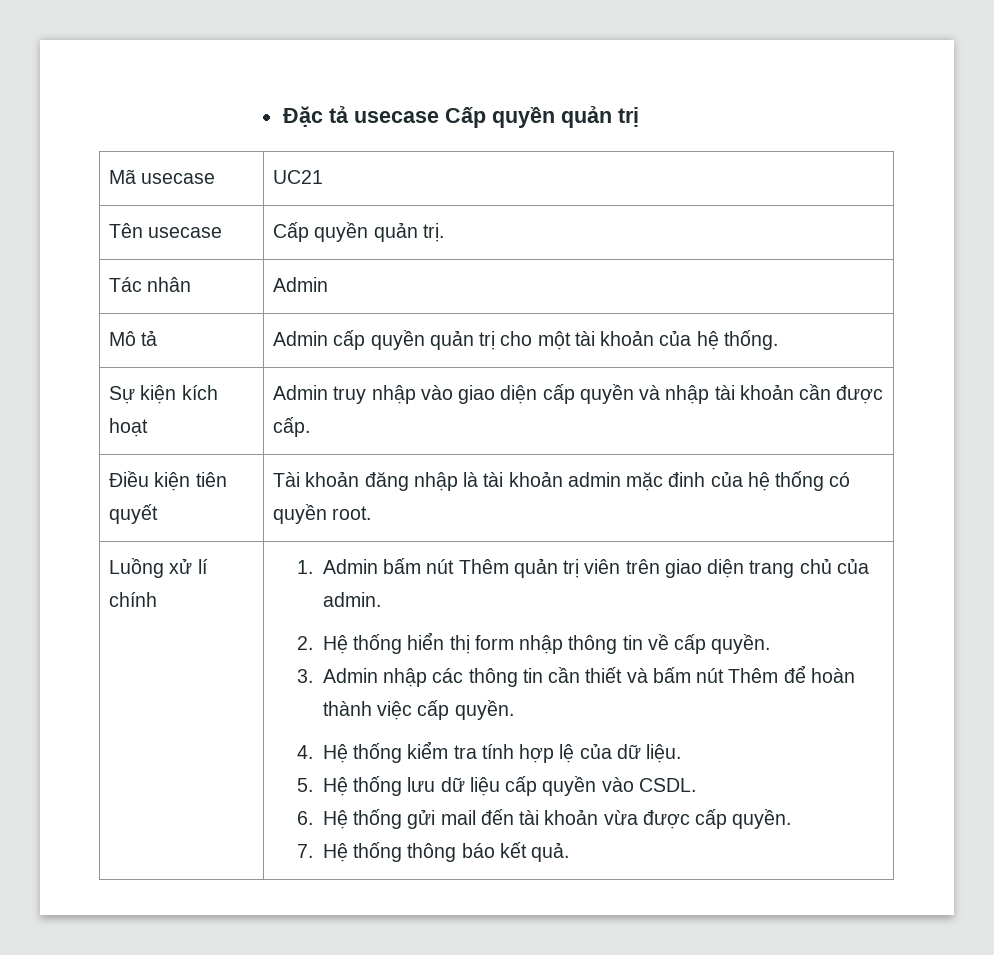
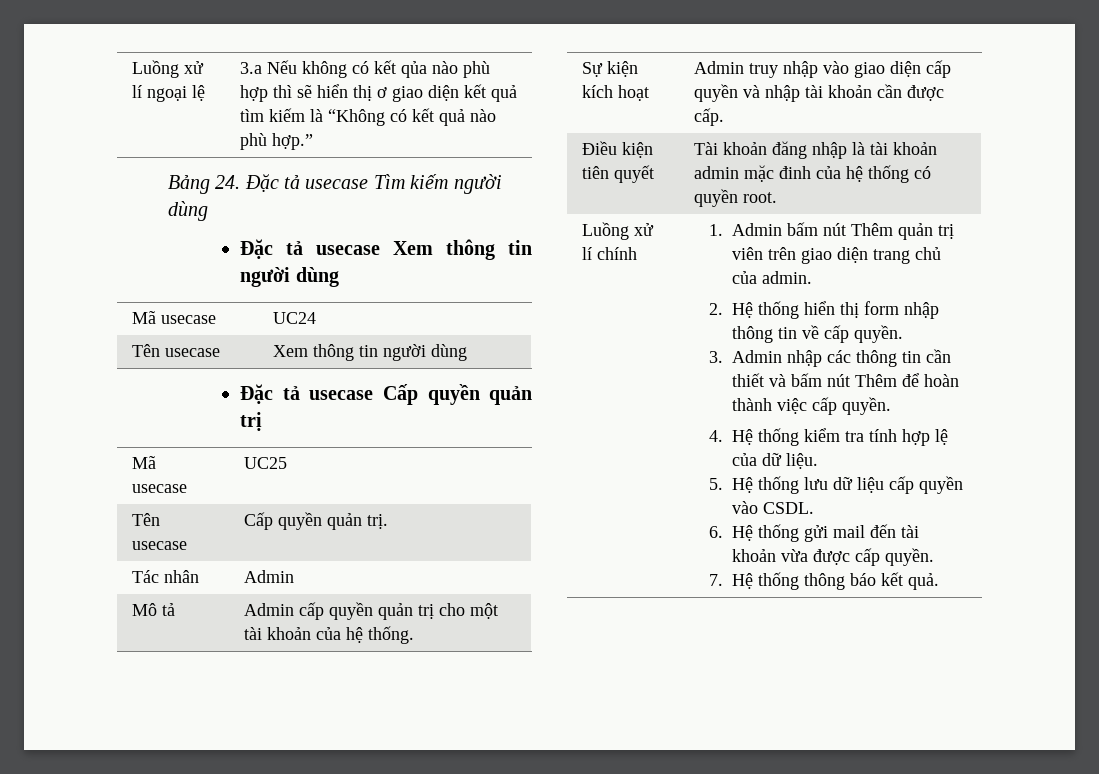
(282, 116) none -> [131,60,204,78] [131,85,205,102] [239,60,490,78] [239,84,517,102] [239,108,496,126] [239,133,313,150] [167,174,502,194] [167,201,208,221] [240,239,532,260] [240,267,339,287] [131,311,216,324] [272,312,316,324] [131,344,220,357] [272,344,467,361] Luồng xử lí ngoại lệ | 3.a Nếu không có kết qủa nào phù hợp thì sẽ hiển thị ơ giao diện kết quả tìm kiếm là “Không có kết quả nào phù hợp.” // Bảng 24. Đặc tả usecase Tìm kiếm người dùng // Đặc tả usecase Xem thông tin người dùng // Mã usecase | UC24 // Tên usecase | Xem thông tin người dùng //
[272,170,323,184] UC21 -> [243,457,287,469] UC25

